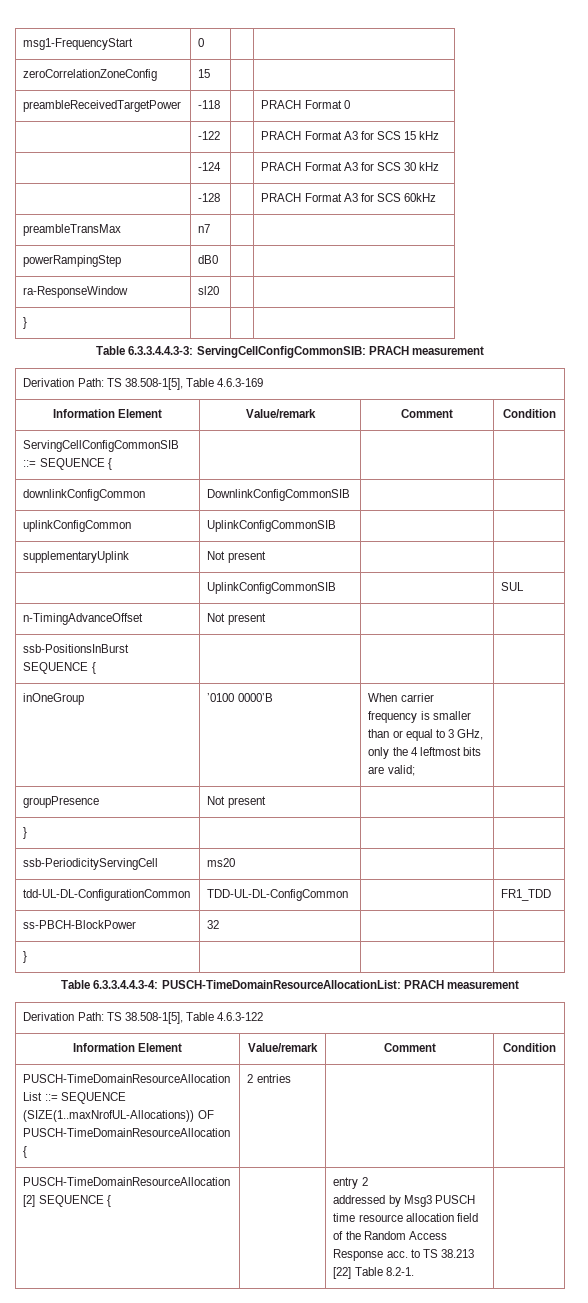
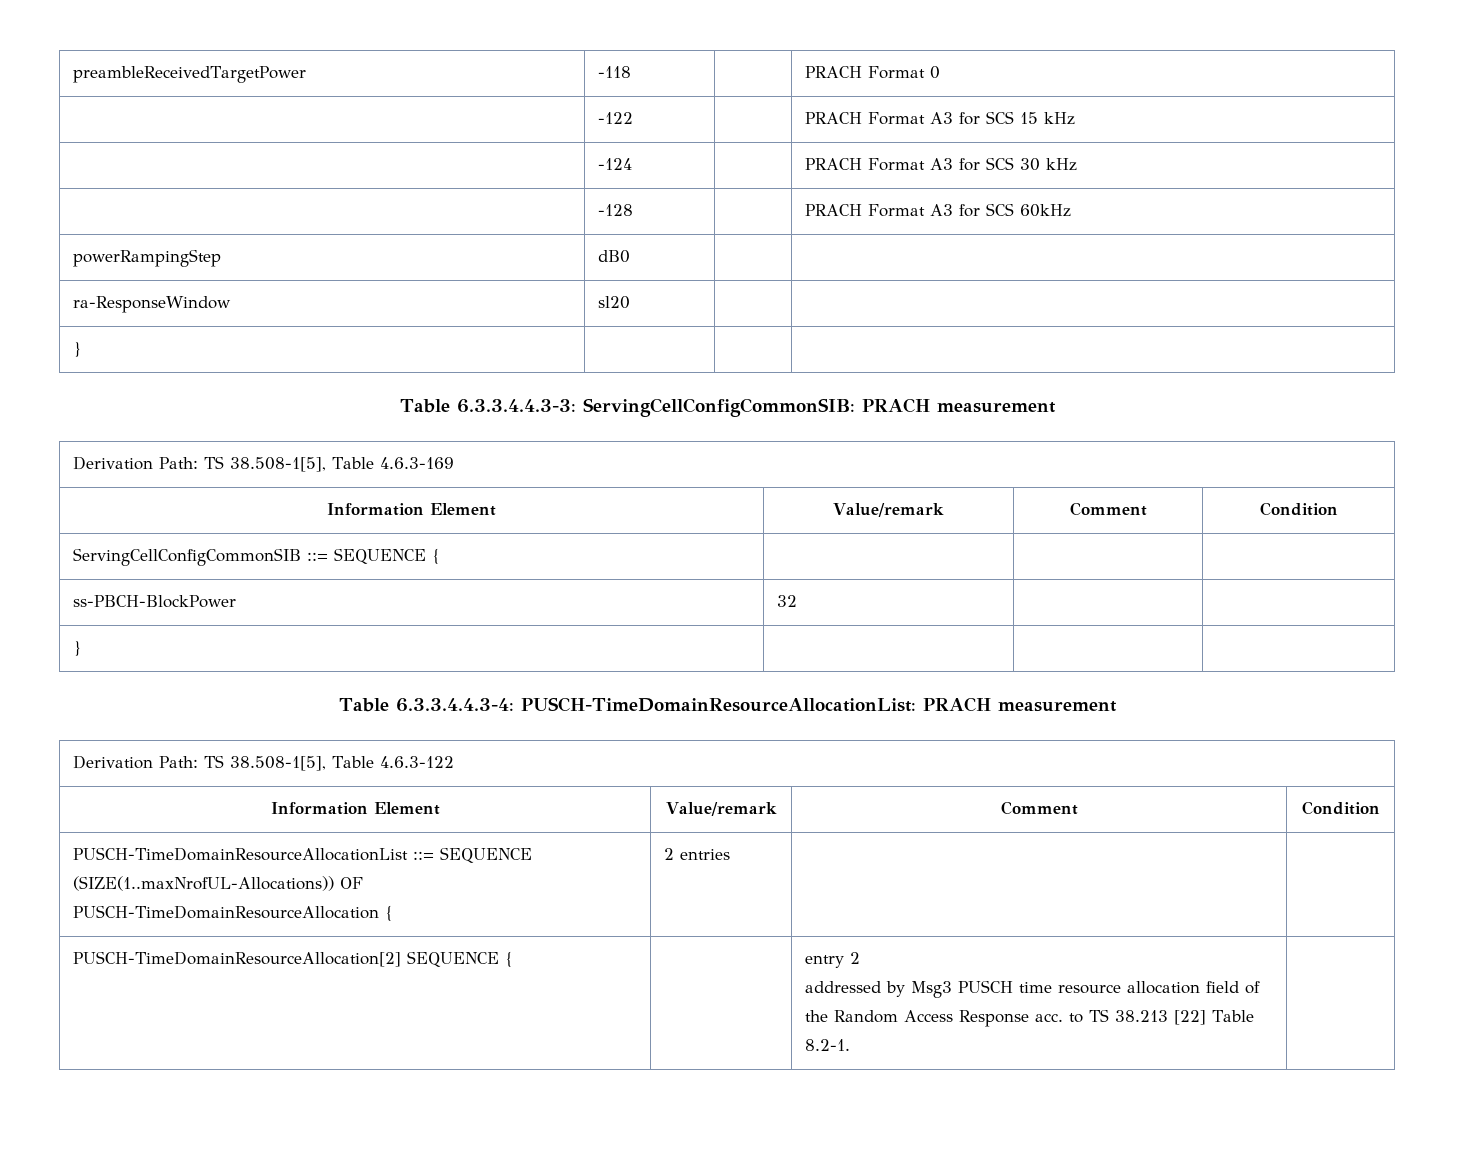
[23,38,134,50] [198,38,205,47] [23,69,158,81] [198,69,211,78] msg1-FrequencyStart | 0 | | // zeroCorrelationZoneConfig | 15 | | // -> (73, 74) none
[23,224,122,236] [198,224,211,233] // preambleTransMax | n7 | | -> (1072, 210) none
[23,489,146,501] [207,489,351,501] [23,520,132,532] [207,520,337,532] [23,551,130,563] [207,551,266,563] [207,582,337,594] [501,582,525,591] [23,613,144,625] [207,613,266,625] [23,644,130,653] [23,662,96,674] [23,693,85,705] [207,693,273,702] [368,693,434,702] [368,711,471,723] [368,729,483,741] [368,747,481,759] [368,765,415,776] [23,796,100,808] [207,796,266,808] [23,827,28,839] [23,858,159,870] [207,858,236,867] [23,889,191,901] [207,889,349,901] [501,889,552,901] // downlinkConfigCommon | DownlinkConfigCommonSIB | | // uplinkConfigCommon | UplinkConfigCommonSIB | | // supplementaryUplink | Not present | | // | UplinkConfigCommonSIB | | SUL // n-TimingAdvanceOffset | Not present | | // ssb-PositionsInBurst SEQUENCE { | | | // inOneGroup | ’0100 0000’B | When carrier frequency is smaller than or equal to 3 GHz, only the 4 leftmost bits are valid; | // groupPresence | Not present | | // } | | | // ssb-PeriodicityServingCell | ms20 | | // tdd-UL-DL-ConfigurationCommon | TDD-UL-DL-ConfigCommon | | FR1_TDD -> (442, 556) none

